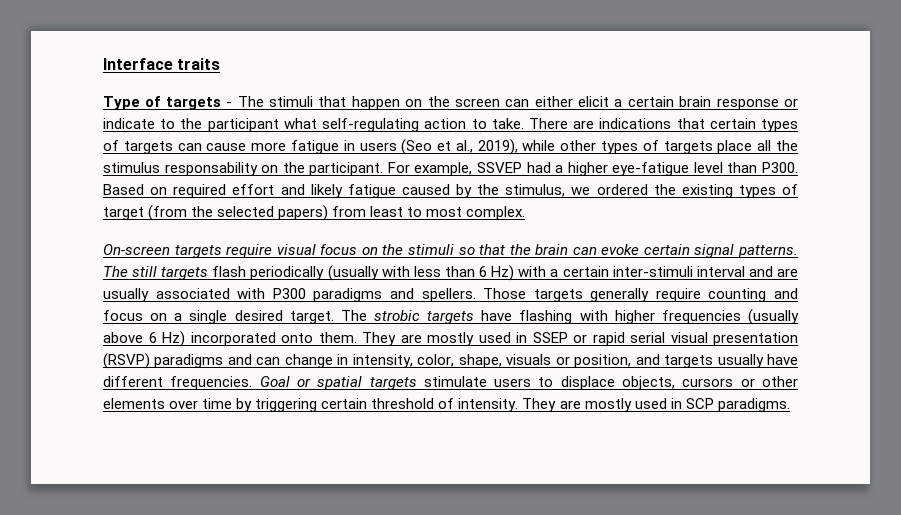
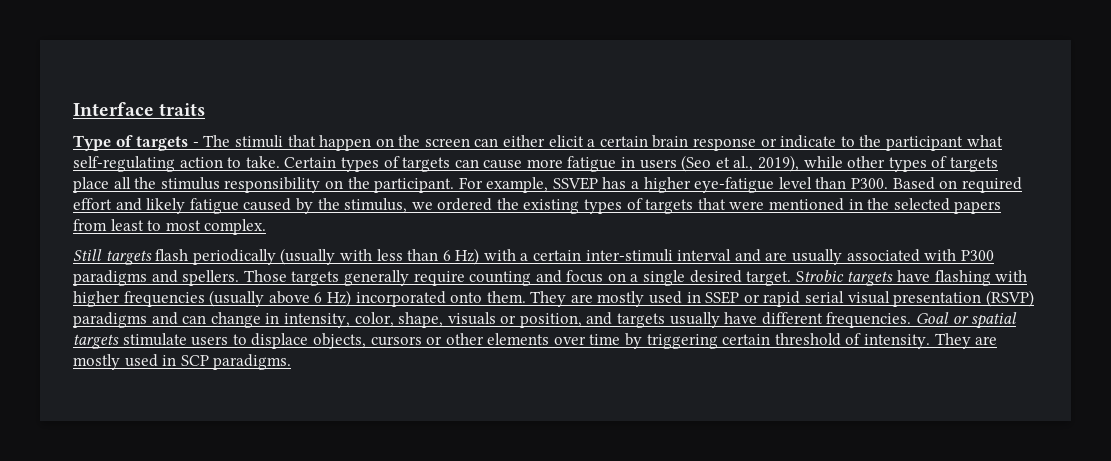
[528,118,756,129] There are indications that certain -> [284,157,337,168] Certain
[164,162,258,176] responsability -> [224,177,321,193] responsibility
[526,162,551,173] had -> [602,177,627,189] has
[103,205,188,221] target (from -> [645,198,863,214] targets that were mentioned in
[278,205,329,221] papers) -> [954,201,1002,214] papers
[103,244,798,258] [103,266,158,277] On-screen targets require visual focus on the stimuli so that the brain can evoke certain signal patterns. The still -> [73,249,102,261] Still
[340,310,421,321] The strobic -> [795,270,844,282] Strobic

